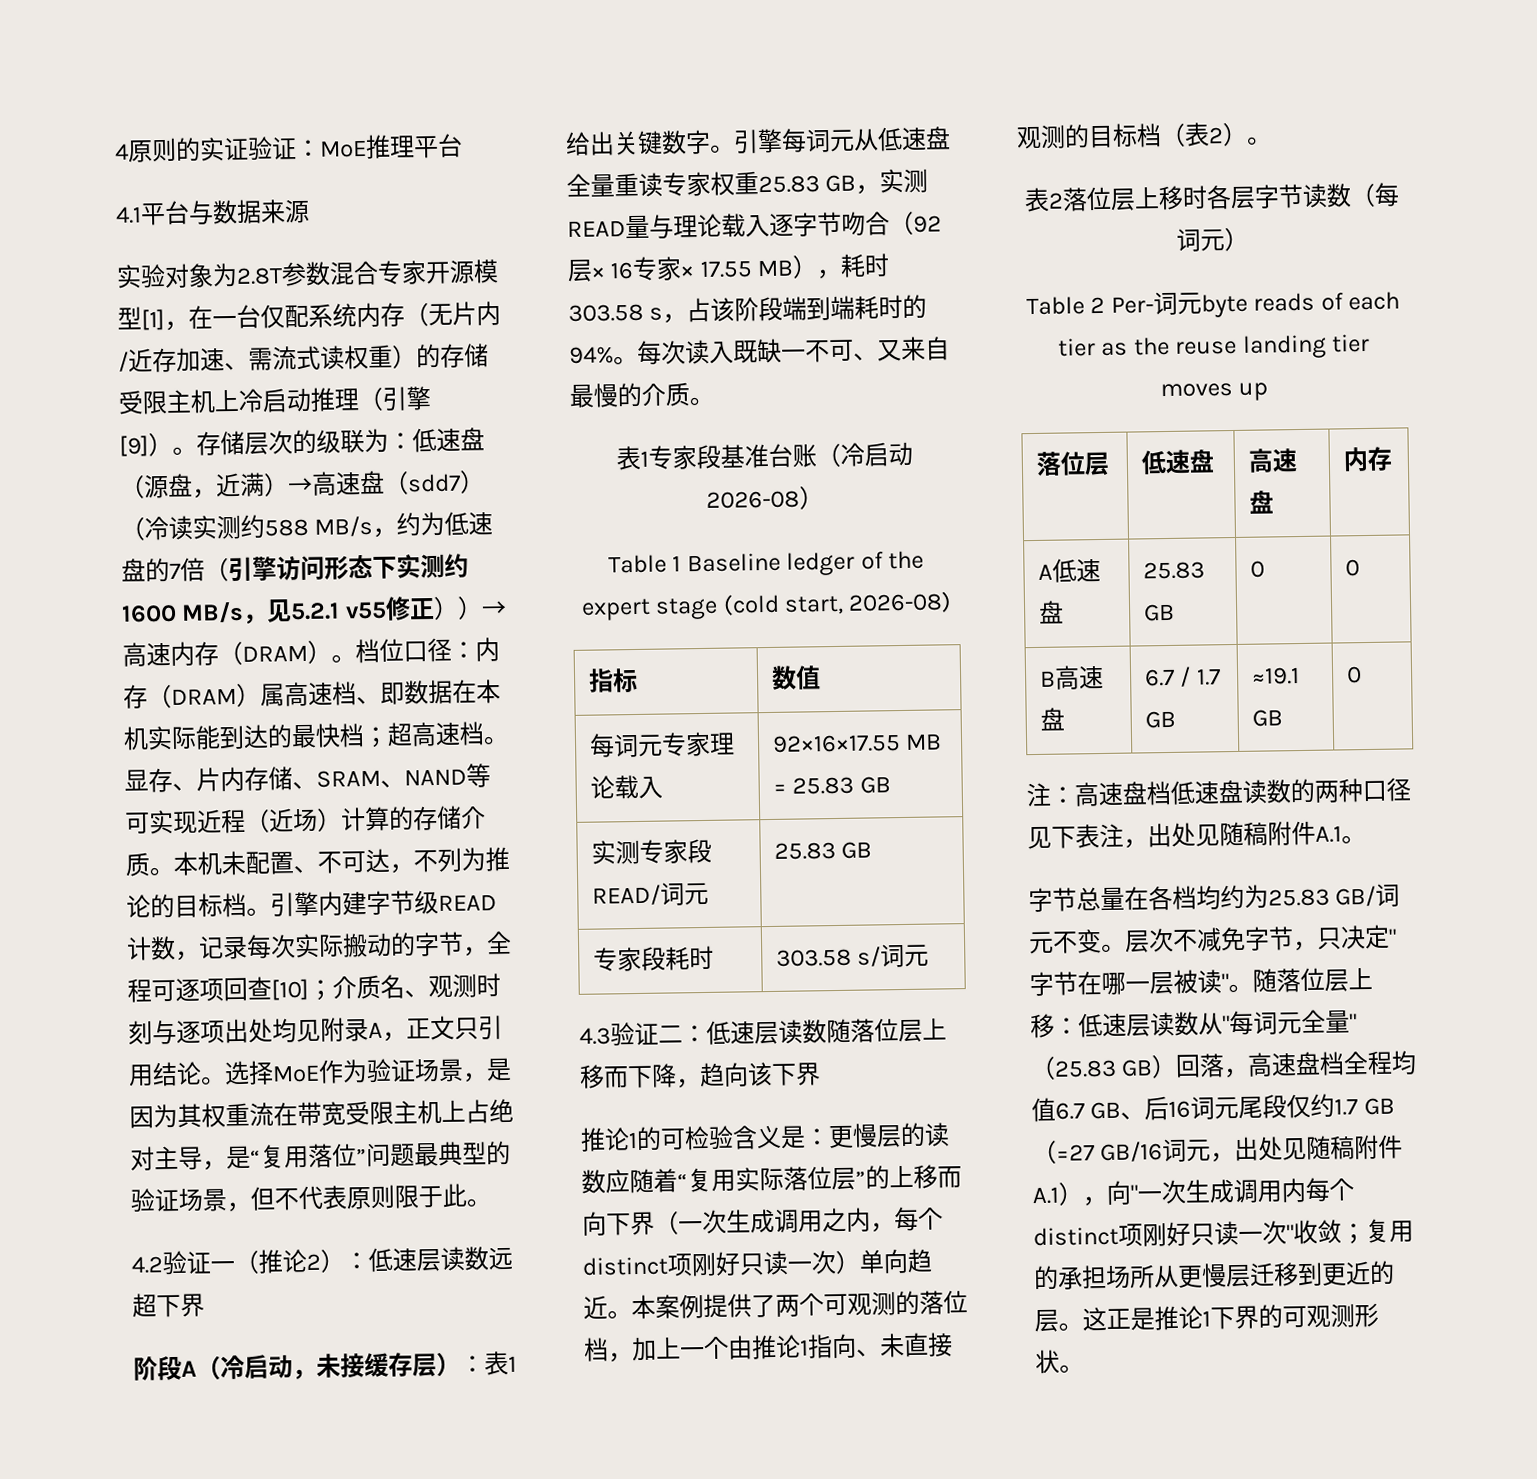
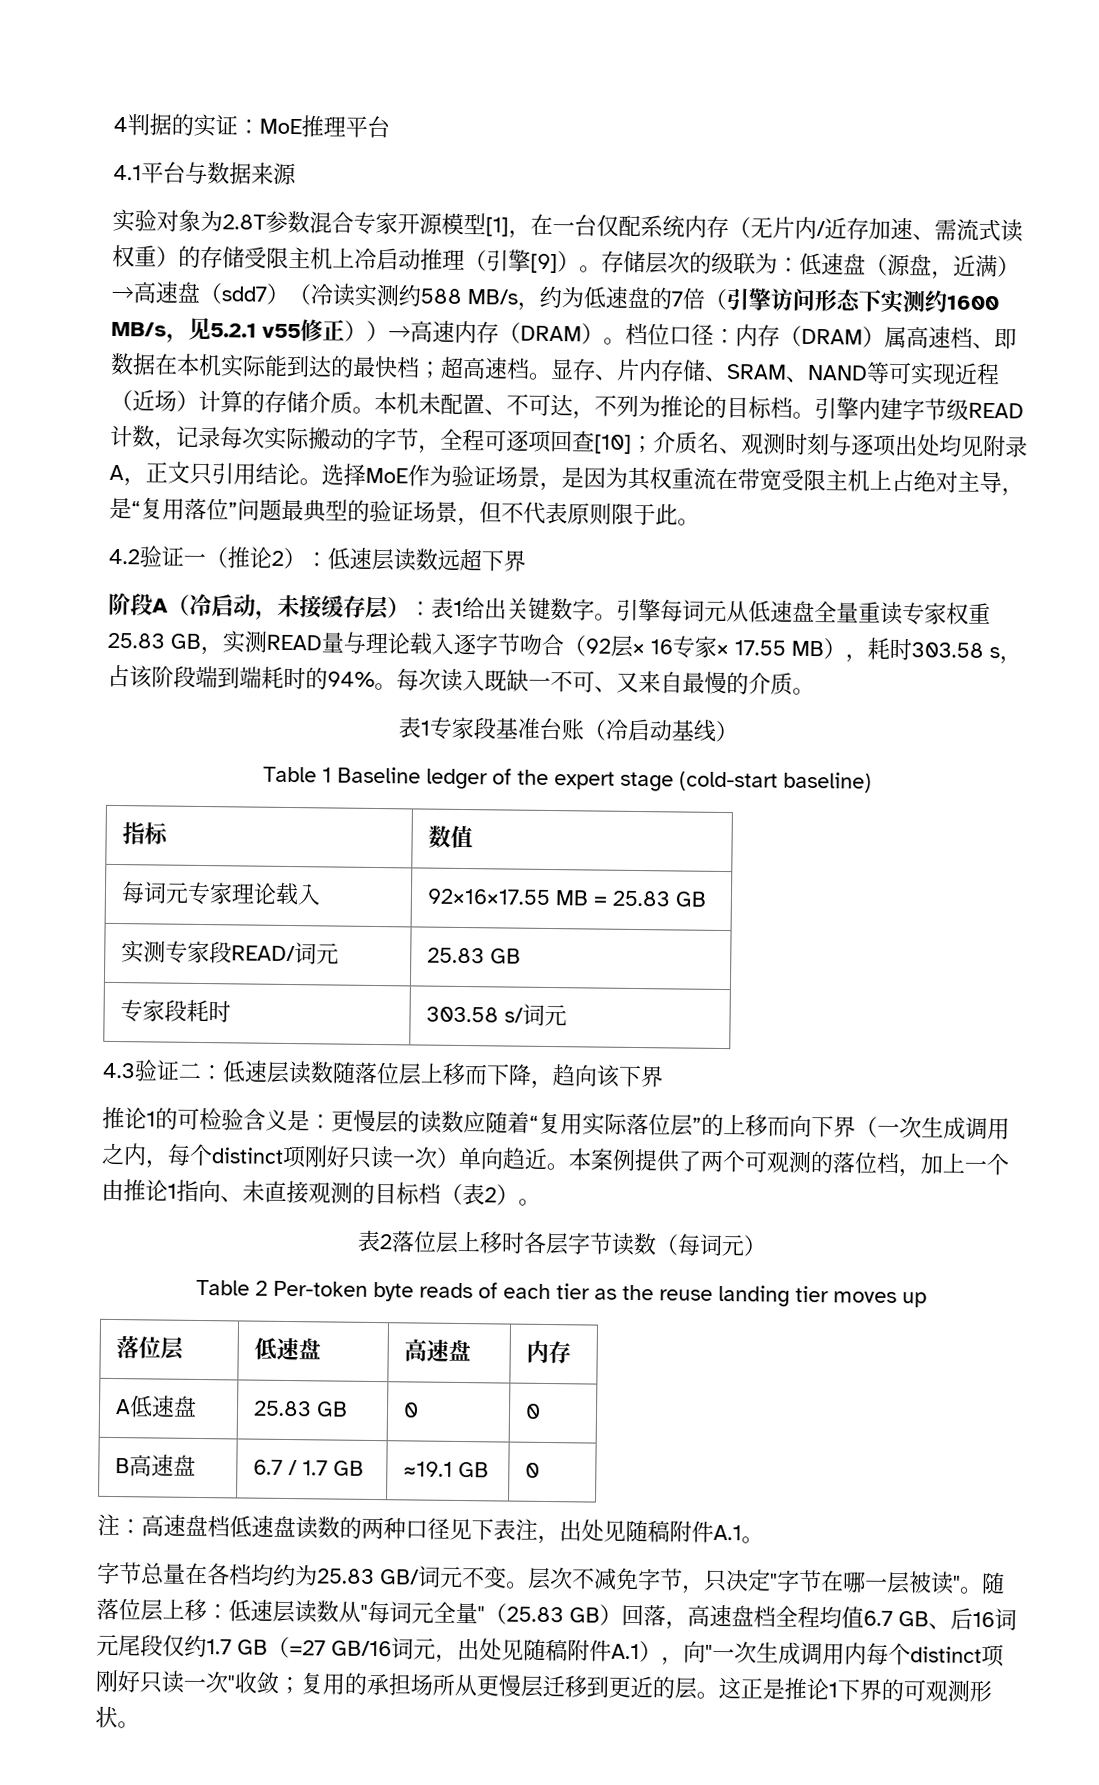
[127,136,273,163] 原则的实证验 -> [127,113,216,138] 判据的实
[706,490,800,509] 2026-08 -> [670,719,716,742] 基线
[722,591,953,616] (cold start, 2026-08) -> [679,771,872,793] (cold-start baseline)
[1110,291,1202,316] Per-词元 -> [273,1280,368,1297] Per-token

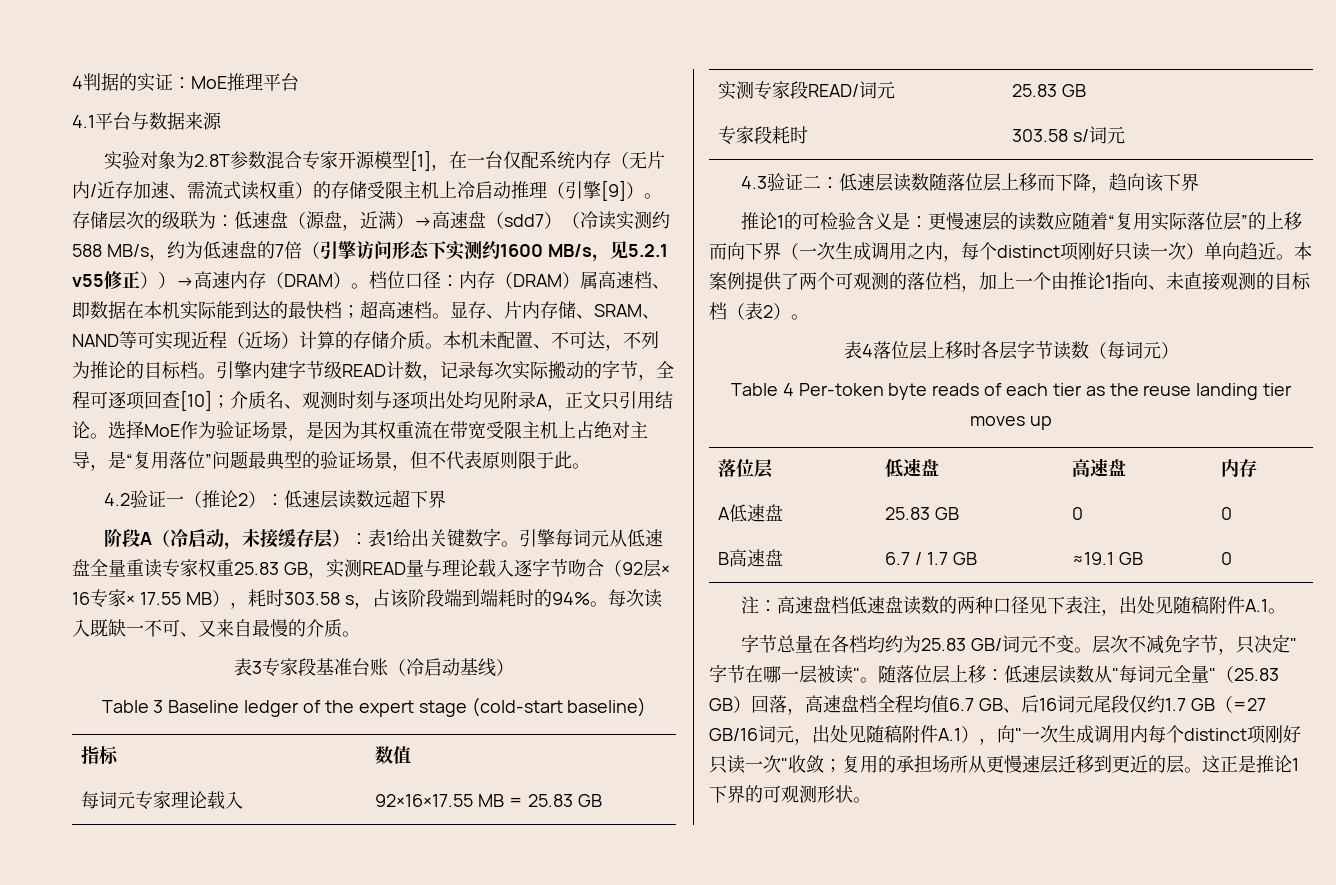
[419,720,430,736] 1 -> [252,661,262,674] 3
[322,767,332,783] 1 -> [153,700,164,713] 3
(376, 1121) none -> [963,212,982,230] 速
[379,1234,393,1250] 2 -> [861,344,873,357] 4
[255,1280,268,1296] 2 -> [782,383,794,396] 4
(521, 1685) none -> [1022,755,1040,773] 速

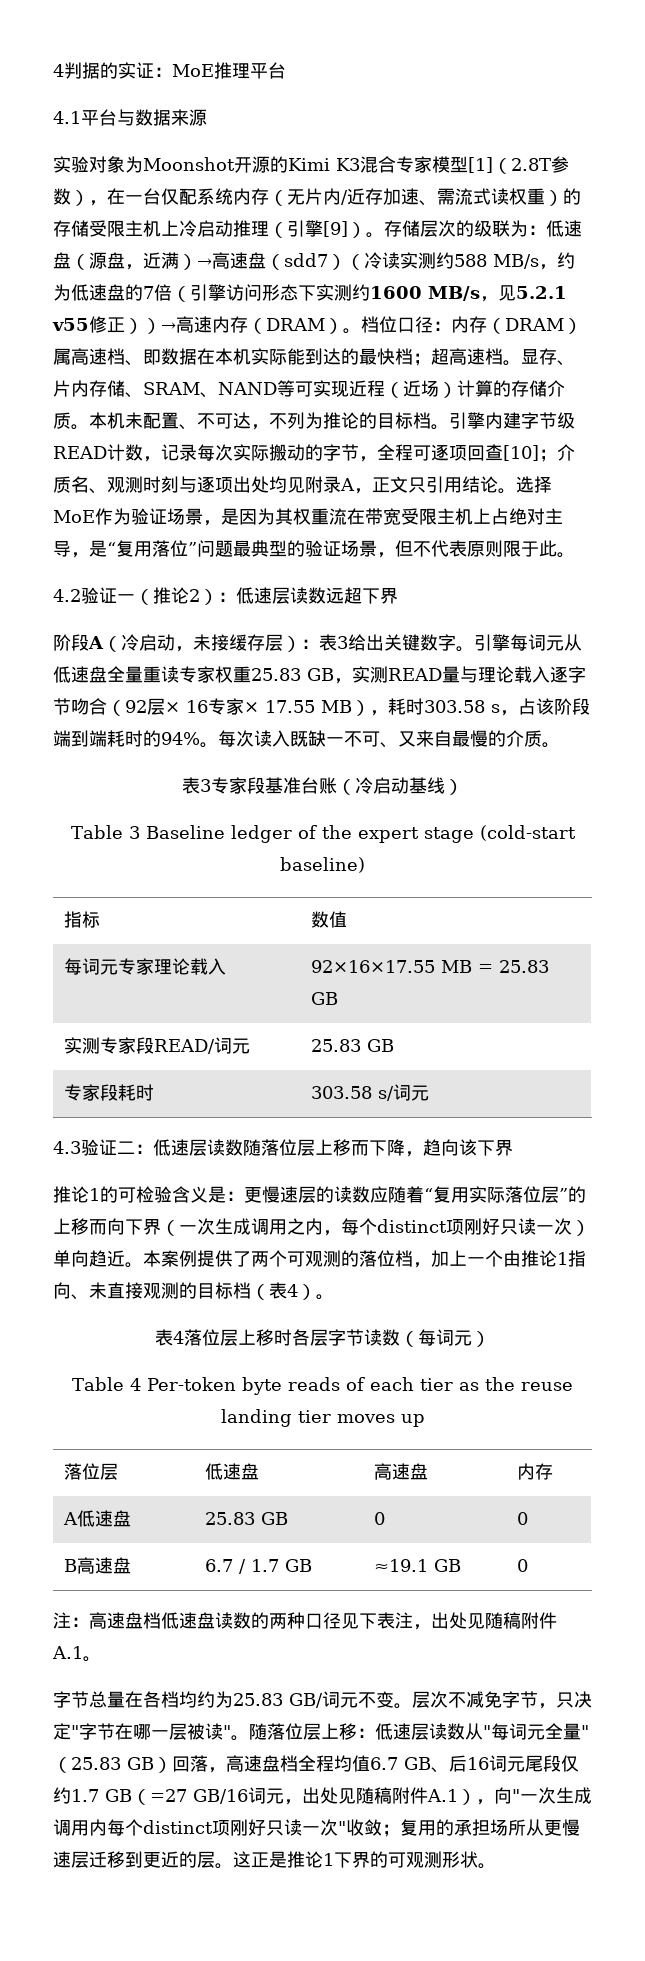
[193,151,266,169] 2.8T参数 -> [143,156,360,173] Moonshot开源的Kimi K3
[337,151,375,169] 开源 -> (432, 164) none
(431, 160) none -> [493,156,569,174] [53,188,89,206] （2.8T参数）
[385,532,393,545] 1 -> [337,636,348,649] 3
[763,305,773,318] 2 -> [287,1284,298,1297] 4

